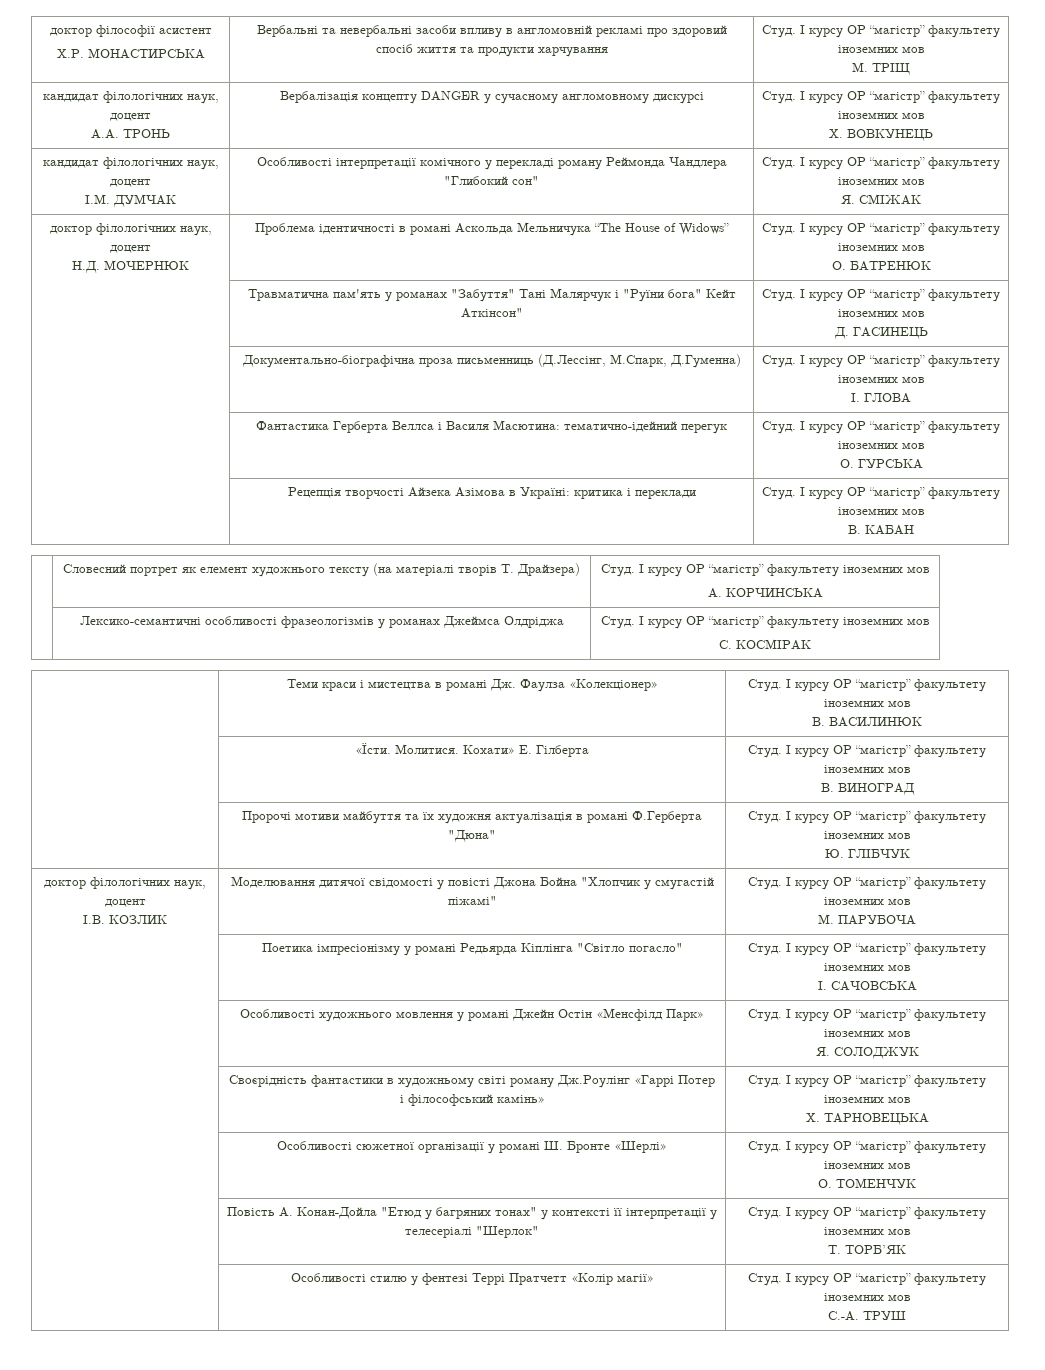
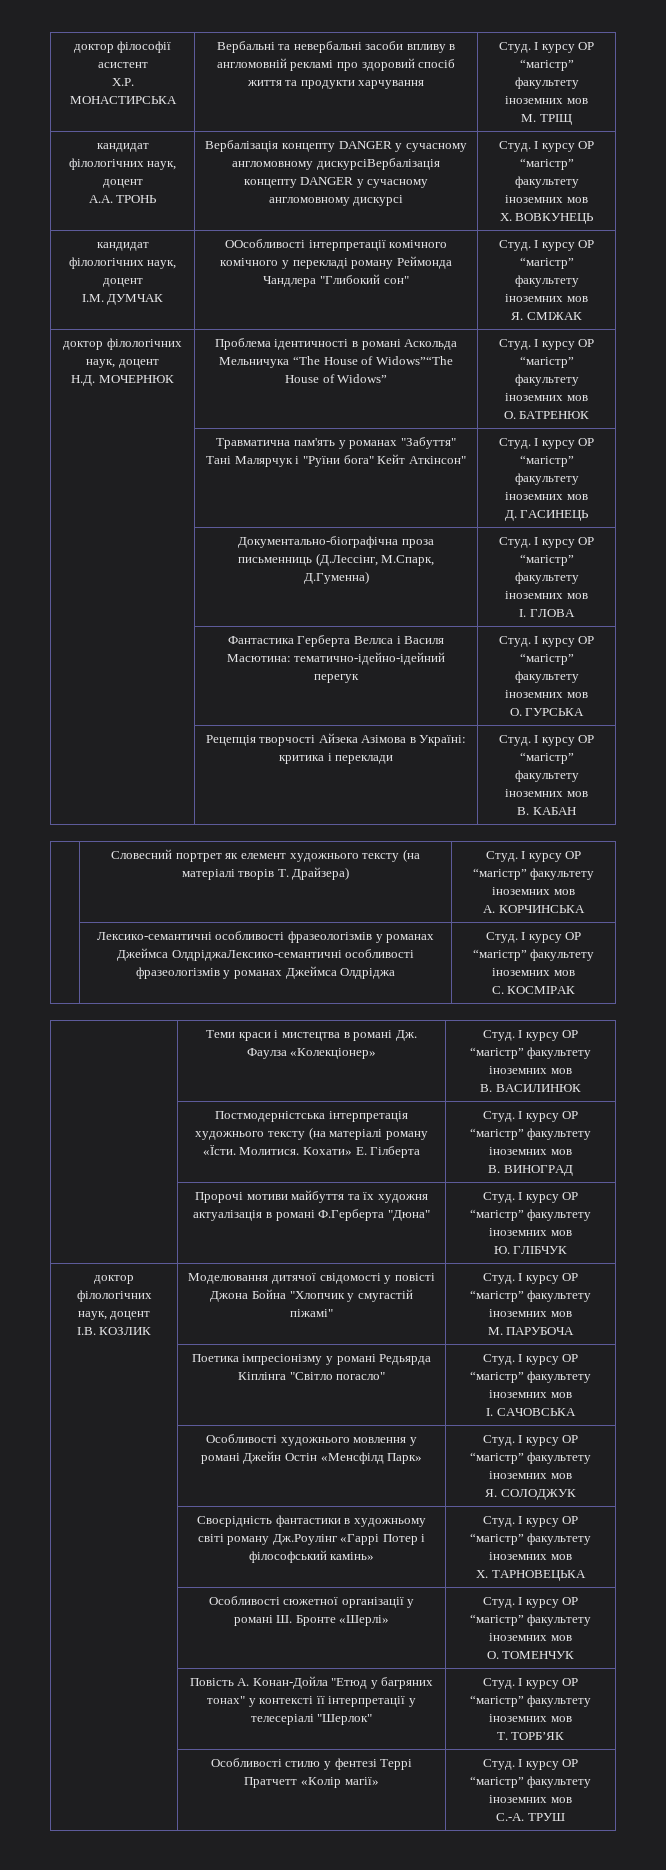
(649, 98) none -> [316,158,440,170] [243,177,429,188] [268,197,350,206] дискурсіВербалізація концепту DANGER у сучасному англомовному
[256,157,332,166] Особливості -> [224,239,305,248] ООсобливості
(481, 162) none -> [220,258,279,266] комічного
(676, 227) none -> [375,356,453,365] [284,374,335,383] Widows”“The House of
[564,421,677,432] тематично-ідейний -> [294,652,446,665] тематично-ідейно-ідейний
(500, 622) none -> [171,949,415,961] [135,966,337,979] ОлдріджаЛексико-семантичні особливості фразеологізмів у романах Джеймса
(922, 722) none -> [215,1111,408,1122] [195,1127,428,1140] Постмодерністська інтерпретація художнього тексту (на матеріалі роману

